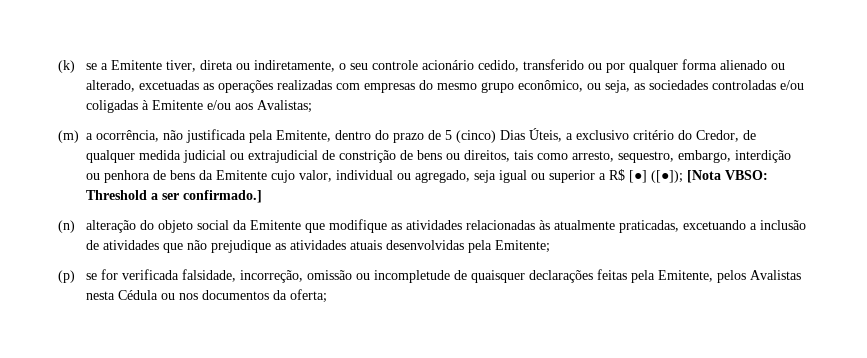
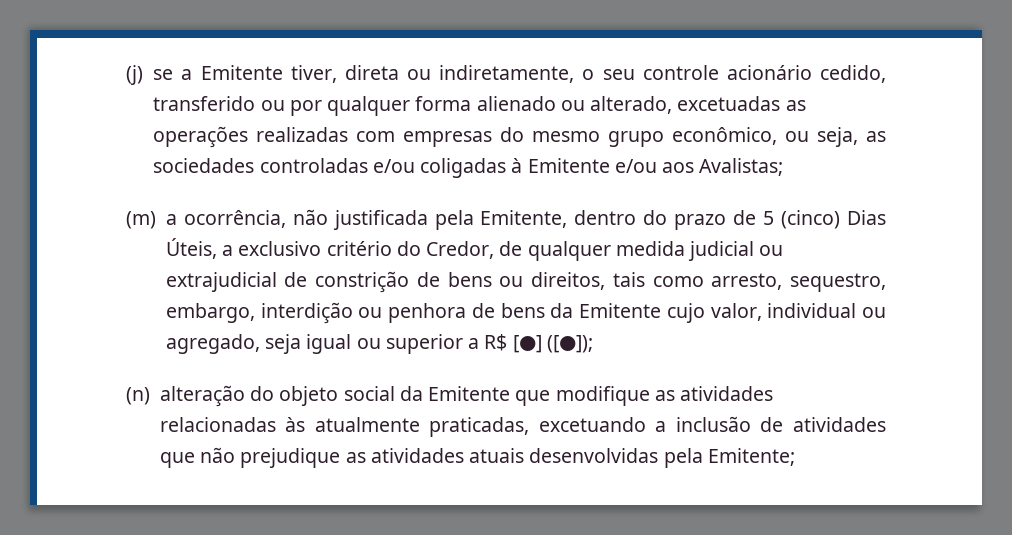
[58,60,75,73] (k) -> [126,65,143,85] (j)
[687,170,768,183] [86,190,262,203] [Nota VBSO: Threshold a ser confirmado.] -> (593, 344) none
[58,269,801,283] [85,289,327,303] // (p) se for verificada falsidade, incorreção, omissão ou incompletude de quaisquer declarações feitas pela Emitente, pelos Avalistas nesta Cédula ou nos documentos da oferta; -> (795, 457) none

